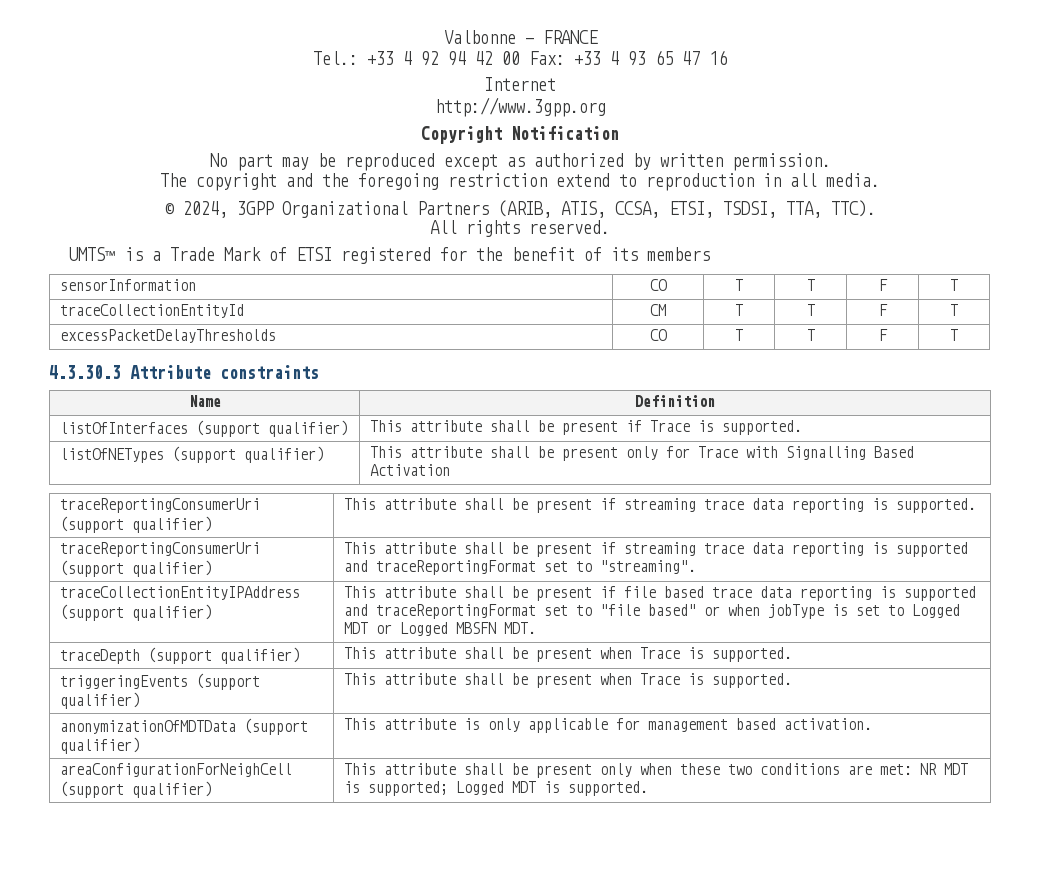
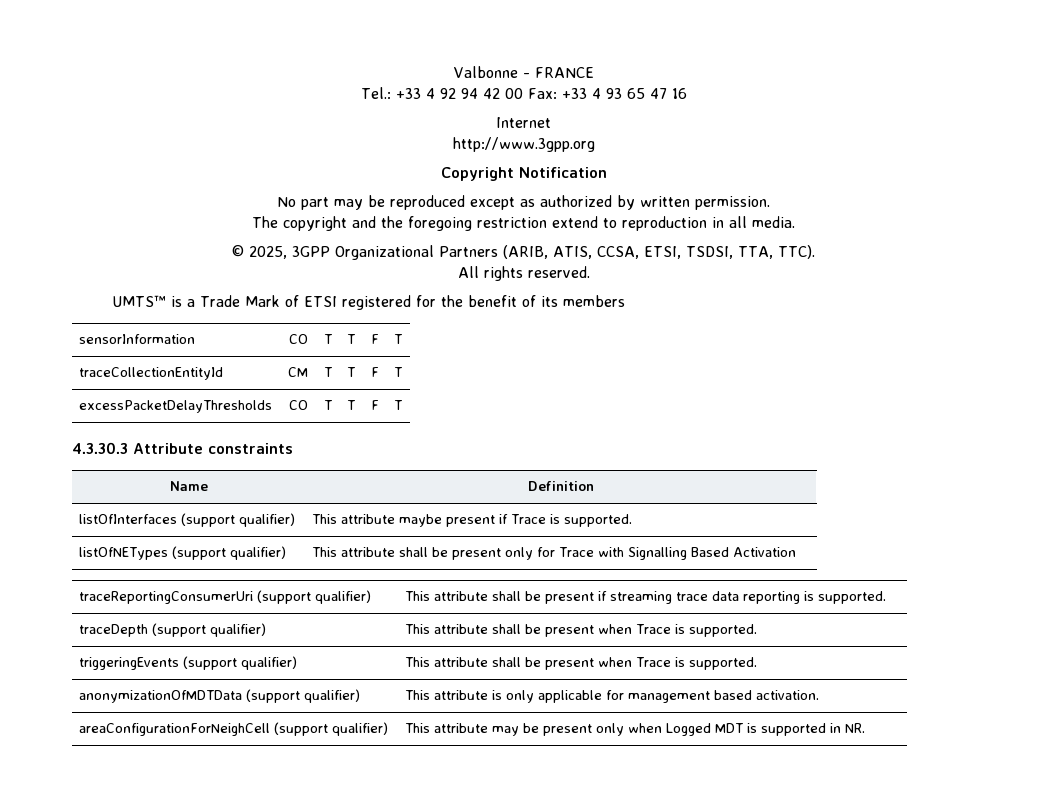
[182,201,228,218] 2024, -> [249,246,288,259] 2025,
[489,420,554,432] shall be -> [399,514,443,527] maybe
[59,542,260,557] [59,560,212,577] [343,542,968,557] [343,560,696,575] [59,586,300,600] [59,604,212,621] [343,586,976,601] [343,604,960,619] [343,622,536,636] // traceReportingConsumerUri (support qualifier) | This attribute shall be present if streaming trace data reporting is supported and traceReportingFormat set to "streaming". // traceCollectionEntityIPAddress (support qualifier) | This attribute shall be present if file based trace data reporting is supported and traceReportingFormat set to "file based" or when jobType is set to Logged MDT or Logged MBSFN MDT. -> (887, 597) none
[463,763,504,775] shall -> [492,726,520,736] may
[679,763,968,775] [343,781,648,796] these two conditions are met: NR MDT is supported; Logged MDT is supported. -> [666,723,866,736] Logged MDT is supported in NR.

